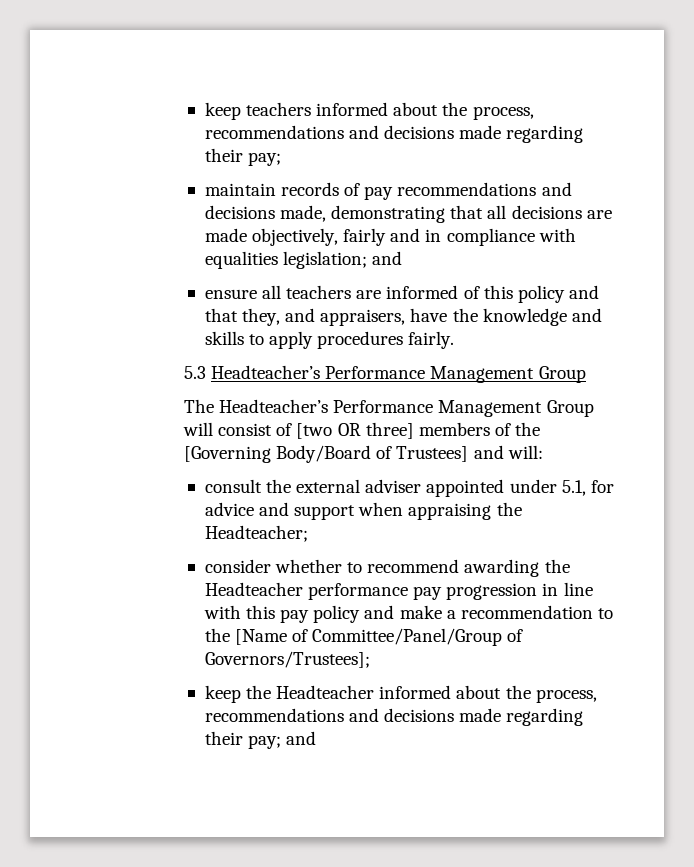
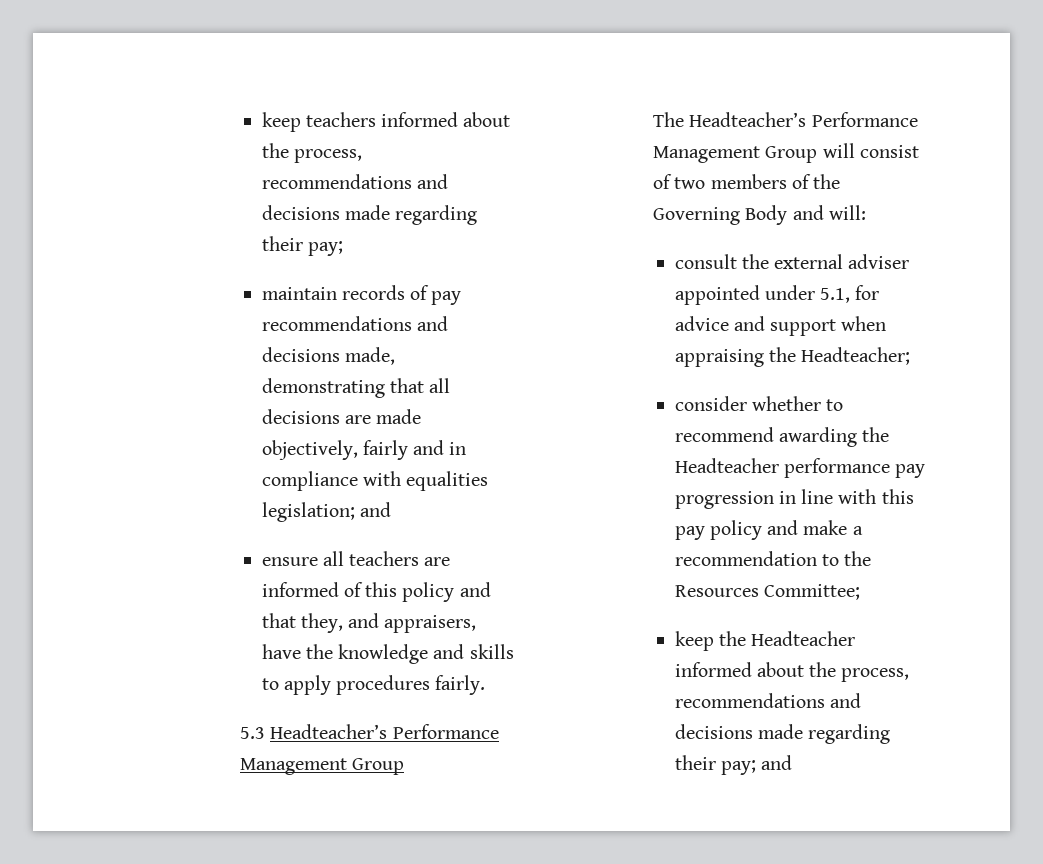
[296,422,541,439] [183,445,469,463] [two OR three] members of the [Governing Body/Board of Trustees] -> [674,174,841,189] [653,205,788,225] two members of the Governing Body
[235,628,524,646] [204,651,370,668] [Name of Committee/Panel/Group of Governors/Trustees]; -> [674,584,860,600] Resources Committee;

